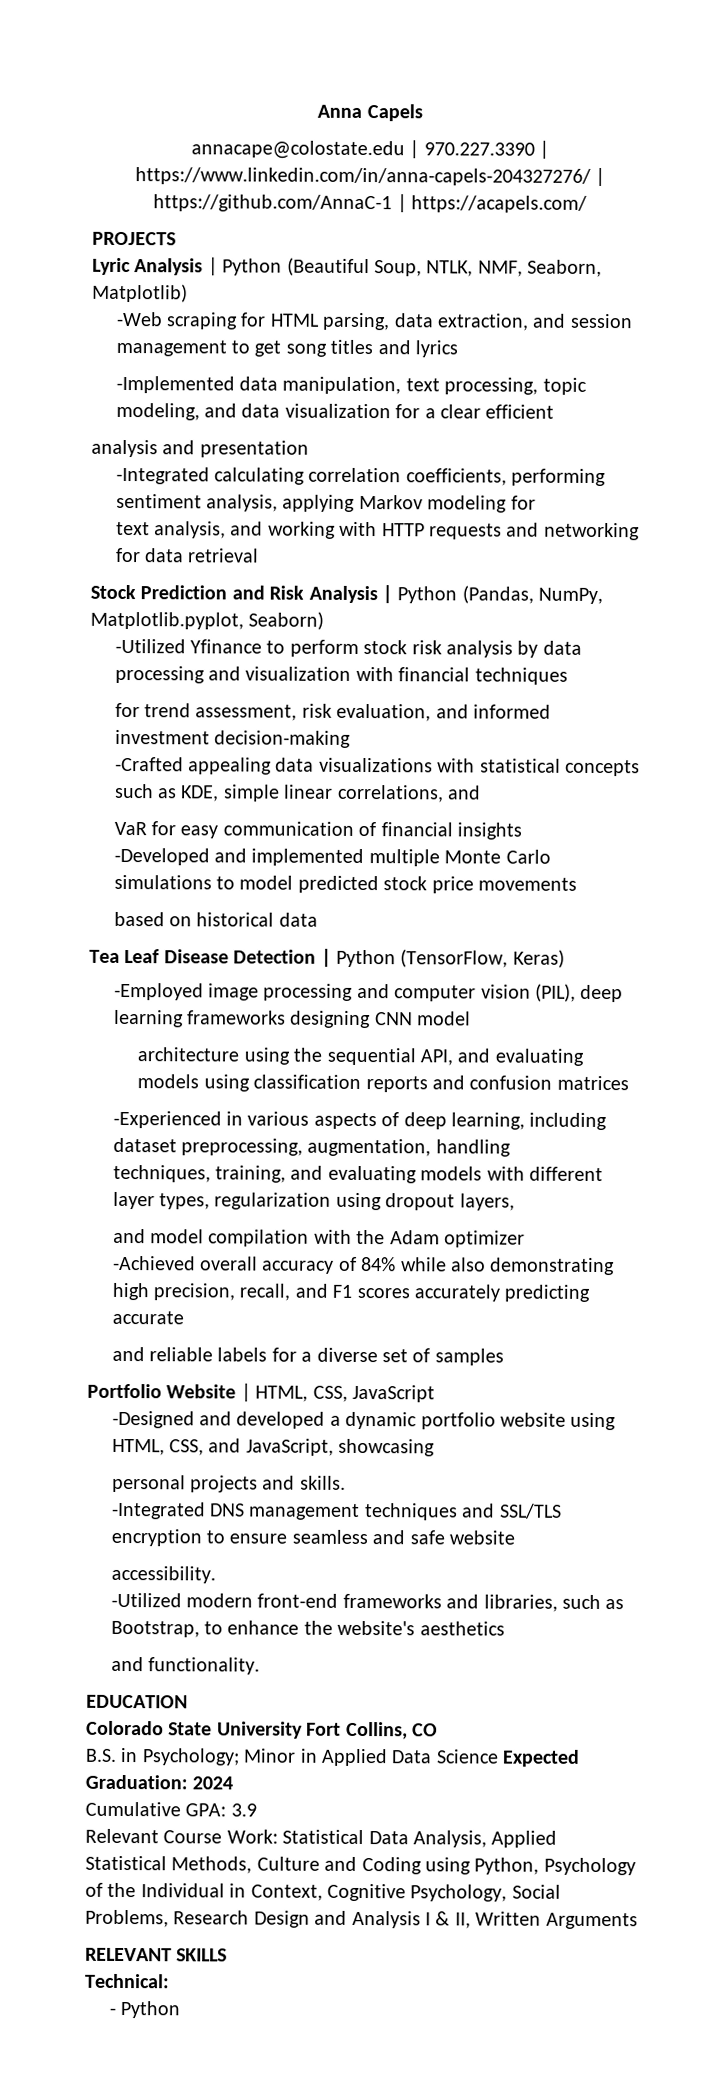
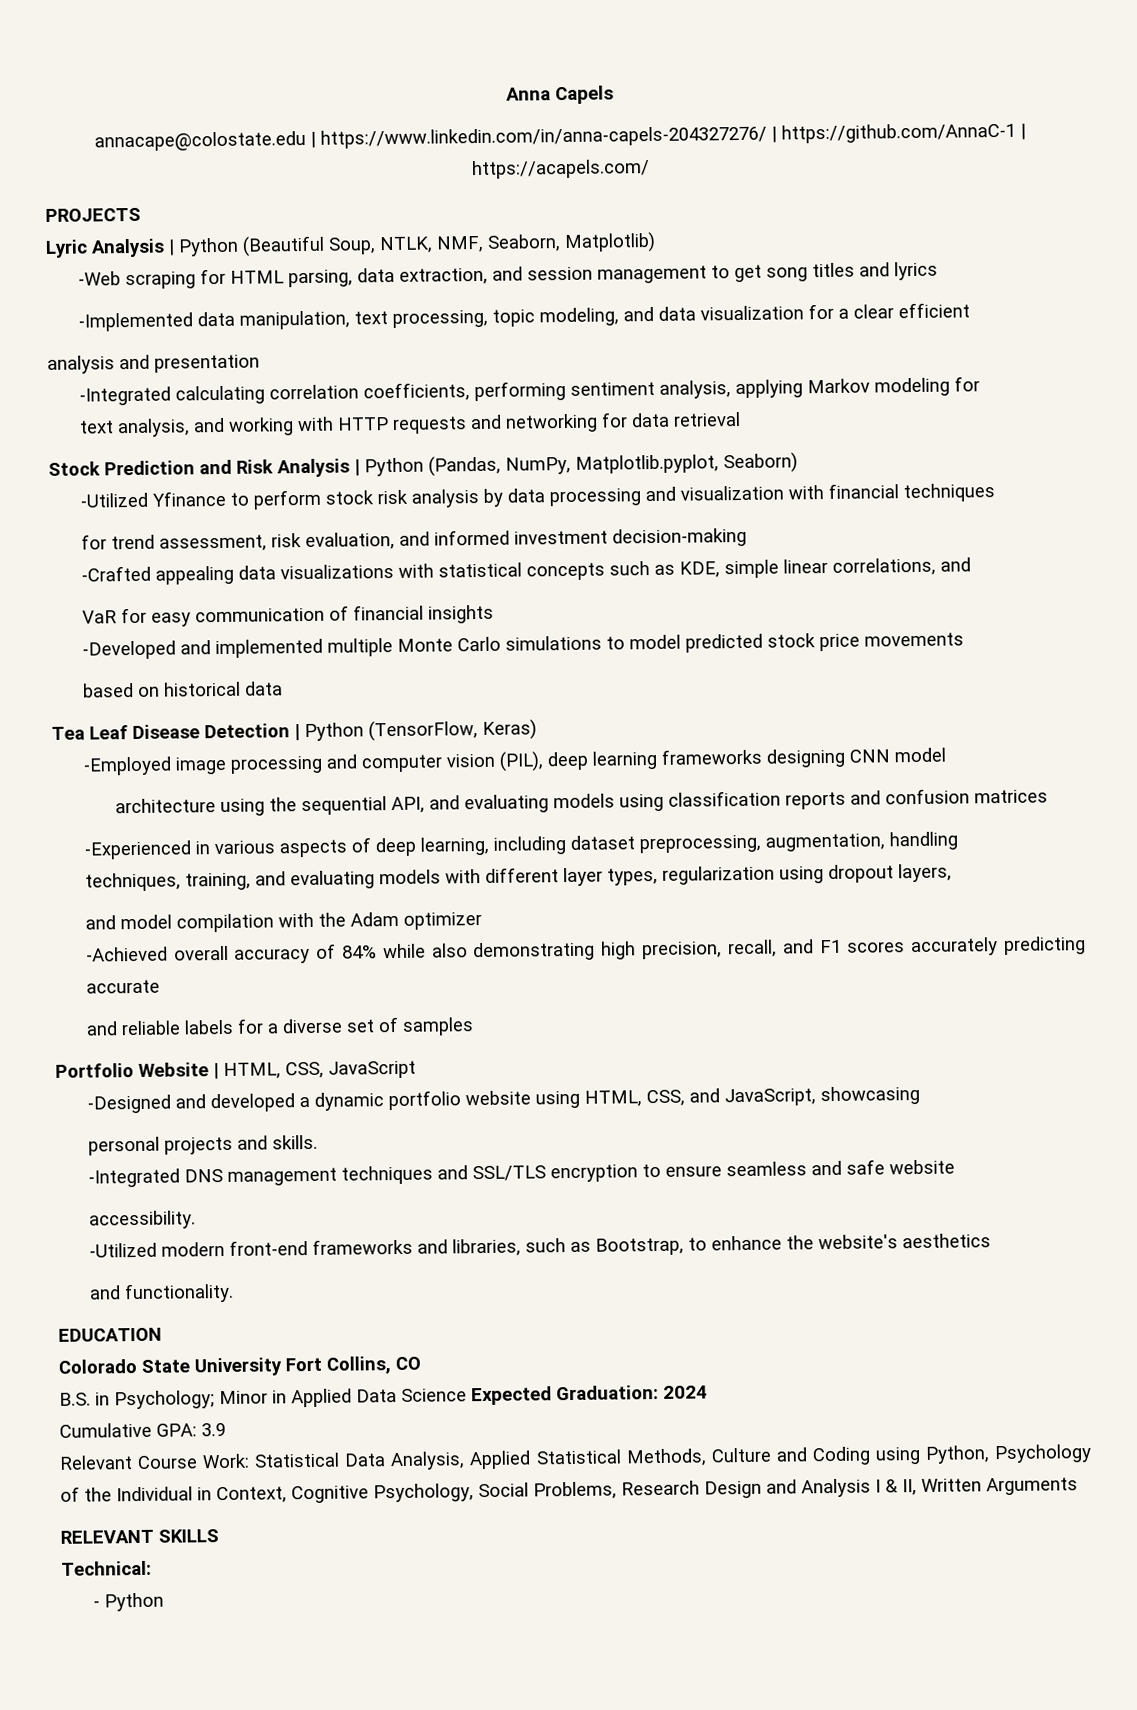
[423,140,550,159] 970.227.3390 | -> (316, 139) none

